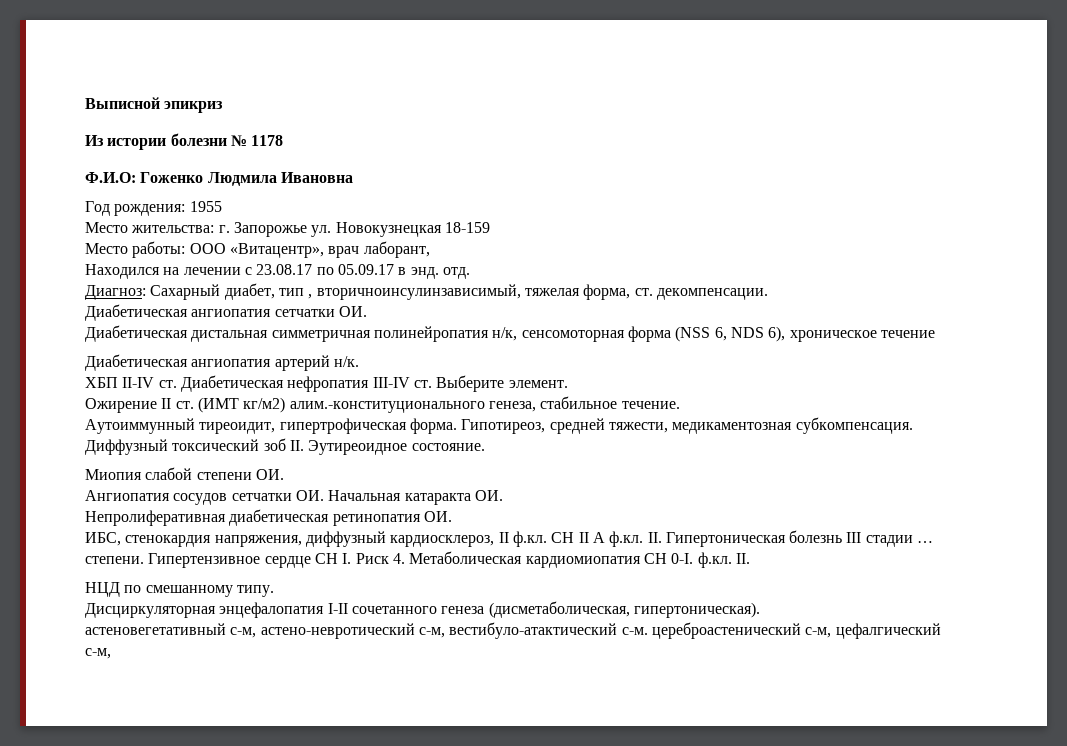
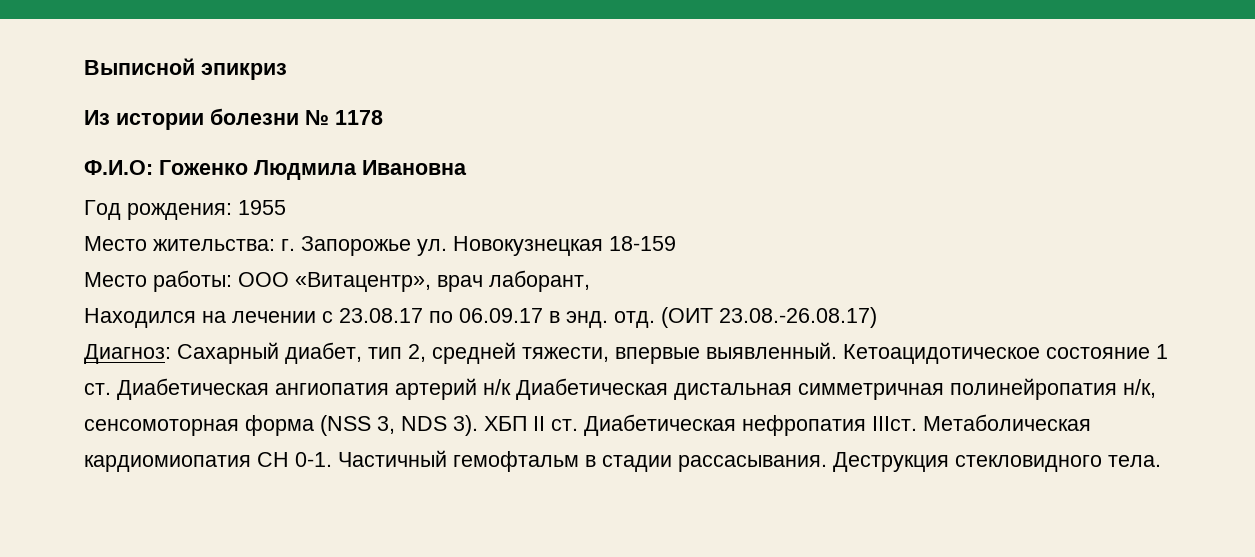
[337,264,394,275] 05.09.17 -> [459,308,543,323] 06.09.17
(470, 273) none -> [661,307,877,328] (ОИТ 23.08.-26.08.17)
[308,284,768,300] [85,304,367,321] , вторичноинсулинзависимый, тяжелая форма, ст. декомпенсации. // Диабетическая ангиопатия сетчатки ОИ. // -> [408,342,1168,364] [84,378,511,400] 2, средней тяжести, впервые выявленный. Кетоацидотическое состояние 1 ст. Диабетическая ангиопатия артерий н/к
[714,326,935,342] [85,354,359,371] [85,375,568,392] [85,396,680,413] [85,417,913,434] [85,438,485,455] [85,467,284,480] [85,490,503,505] [85,509,452,526] [85,530,934,547] [85,551,750,568] [85,582,274,597] [85,601,760,618] [85,622,941,639] [85,648,111,659] 6, NDS 6), хроническое течение // Диабетическая ангиопатия артерий н/к. // ХБП II-IV ст. Диабетическая нефропатия III-IV ст. Выберите элемент. // Ожирение II ст. (ИМТ кг/м2) алим.-конституционального генеза, стабильное течение. // Аутоиммунный тиреоидит, гипертрофическая форма. Гипотиреоз, средней тяжести, медикаментозная субкомпенсация. Диффузный токсический зоб II. Эутиреоидное состояние. // Миопия слабой степени ОИ. // Ангиопатия сосудов сетчатки ОИ. Начальная катаракта ОИ. // Непролиферативная диабетическая ретинопатия ОИ. // ИБС, стенокардия напряжения, диффузный кардиосклероз, II ф.кл. СН II А ф.кл. II. Гипертоническая болезнь III стадии … степени. Гипертензивное сердце СН I. Риск 4. Метаболическая кардиомиопатия СН 0-I. ф.кл. II. // НЦД по смешанному типу. // Дисциркуляторная энцефалопатия I-II сочетанного генеза (дисметаболическая, гипертоническая). // астеновегетативный с-м, астено-невротический с-м, вестибуло-атактический с-м. цереброастенический с-м, цефалгический с-м, -> [377,414,1091,436] [84,450,1161,472] 3, NDS 3). ХБП II ст. Диабетическая нефропатия IIIст. Метаболическая кардиомиопатия СН 0-1. Частичный гемофтальм в стадии рассасывания. Деструкция стекловидного тела.

